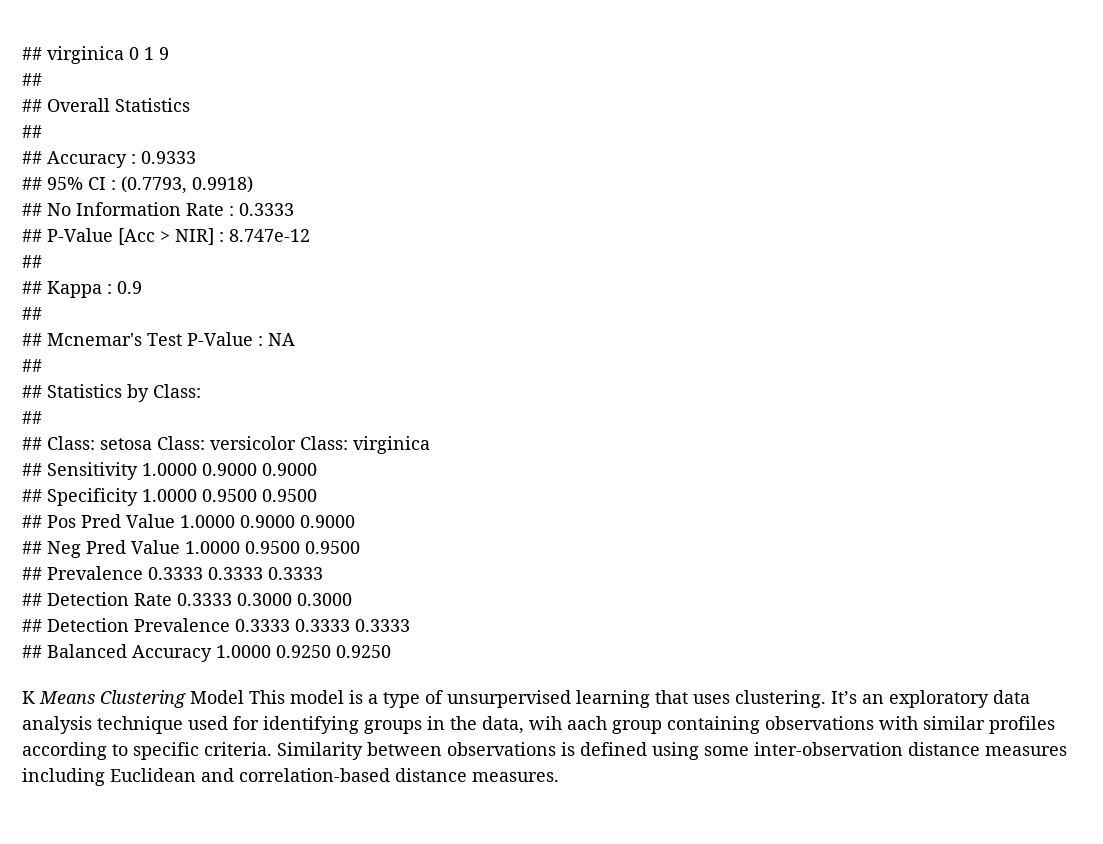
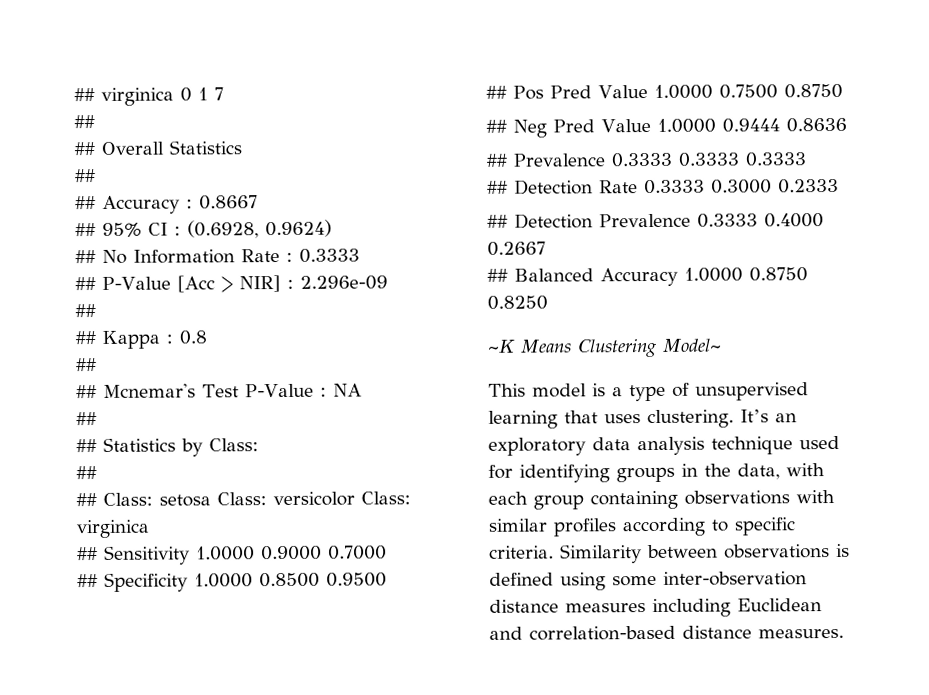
[159,47,169,60] 9 -> [214,87,224,101] 7
[141,151,196,164] 0.9333 -> [199,195,258,210] 0.8667
[121,176,253,194] (0.7793, 0.9918) -> [187,219,332,239] (0.6928, 0.9624)
[229,229,310,242] 8.747e-12 -> [299,275,388,290] 2.296e-09
[117,281,142,294] 0.9 -> [179,330,207,345] 0.8
[262,463,317,476] 0.9000 -> [328,545,387,560] 0.7000
[202,489,257,502] 0.9500 -> [259,572,320,588] 0.8500
[240,515,355,528] 0.9000 0.9000 -> [718,83,843,99] 0.7500 0.8750
[245,541,360,554] 0.9500 0.9500 -> [721,117,847,133] 0.9444 0.8636
[297,593,352,606] 0.3000 -> [778,178,839,194] 0.2333
[295,619,410,632] 0.3333 0.3333 -> [764,213,824,228] [487,241,546,256] 0.4000 0.2667
[276,645,391,658] [22,691,35,704] 0.9250 0.9250 // K -> [749,267,808,282] [487,295,548,310] [487,339,516,353] 0.8750 0.8250 // ~K
[190,690,244,704] Model -> [661,338,722,352] Model~ //
[447,690,571,708] unsurpervised -> [695,382,809,401] unsupervised
[529,716,607,730] wih aach -> [786,463,825,477] [488,491,528,505] with each

